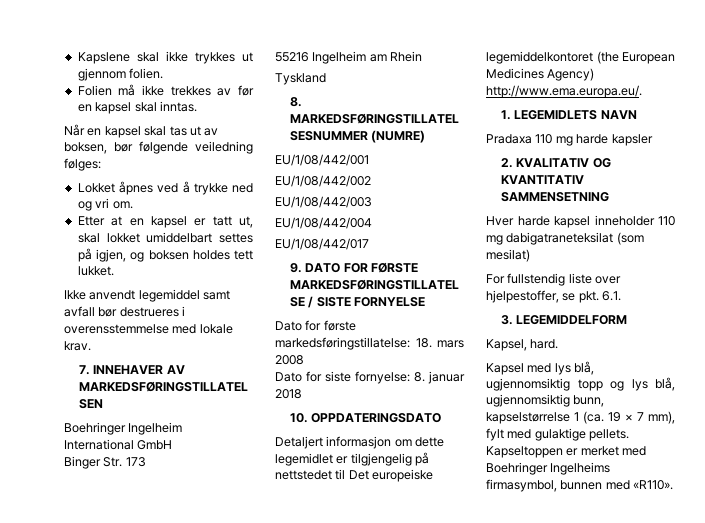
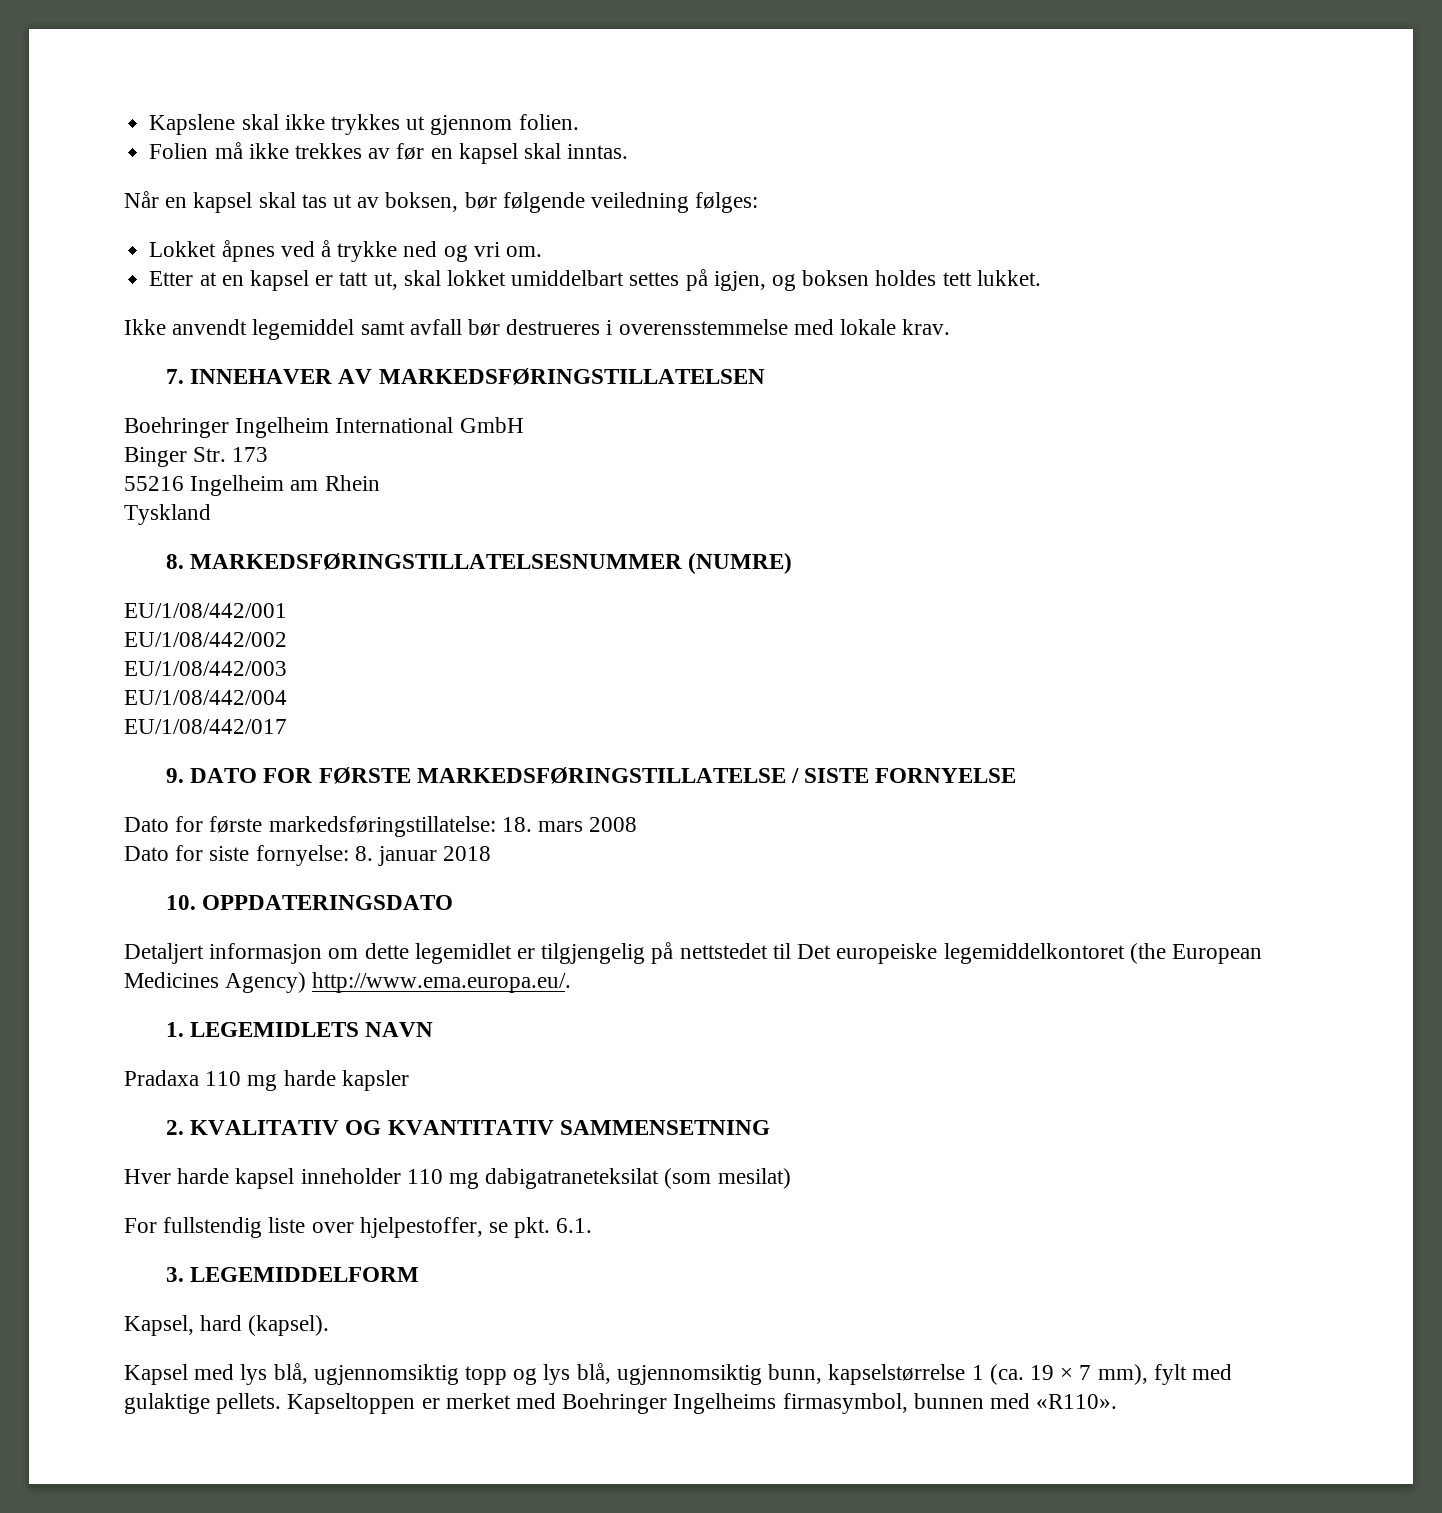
[530,339,559,349] hard. -> [200,1315,330,1336] hard (kapsel).

